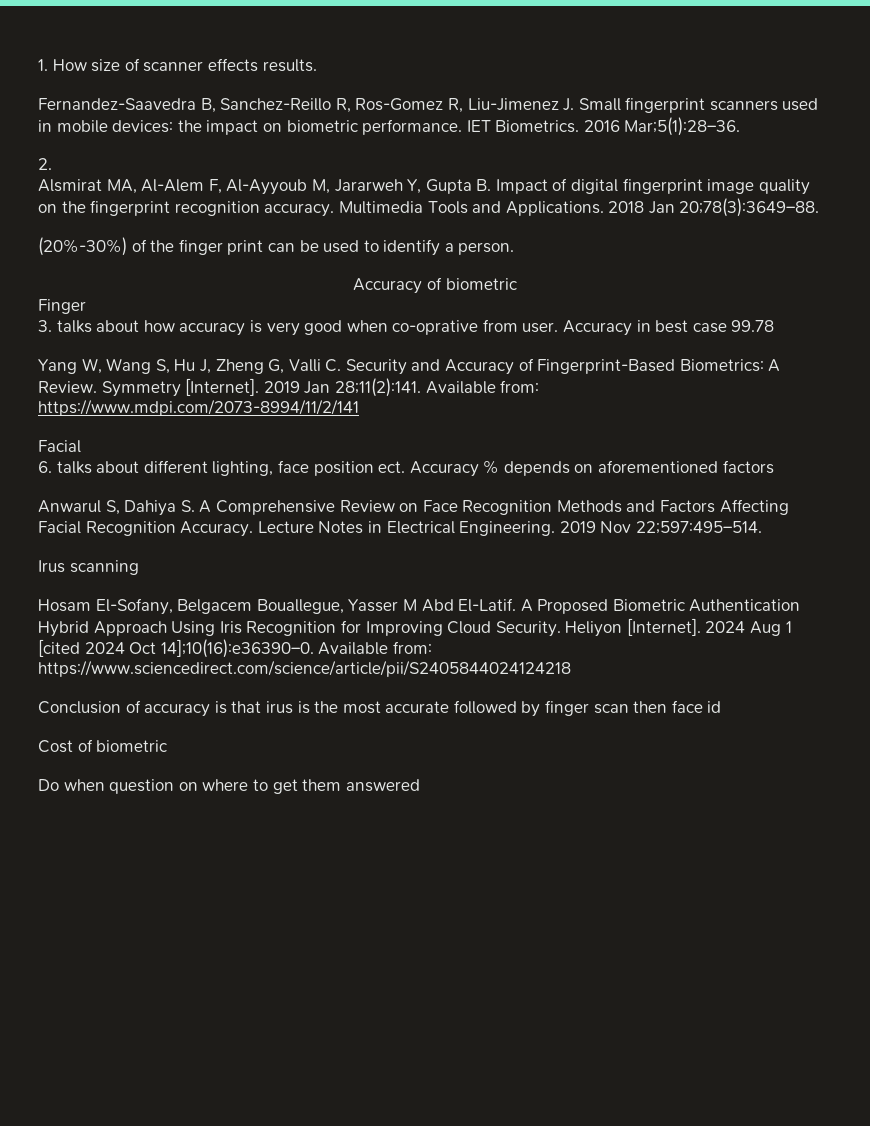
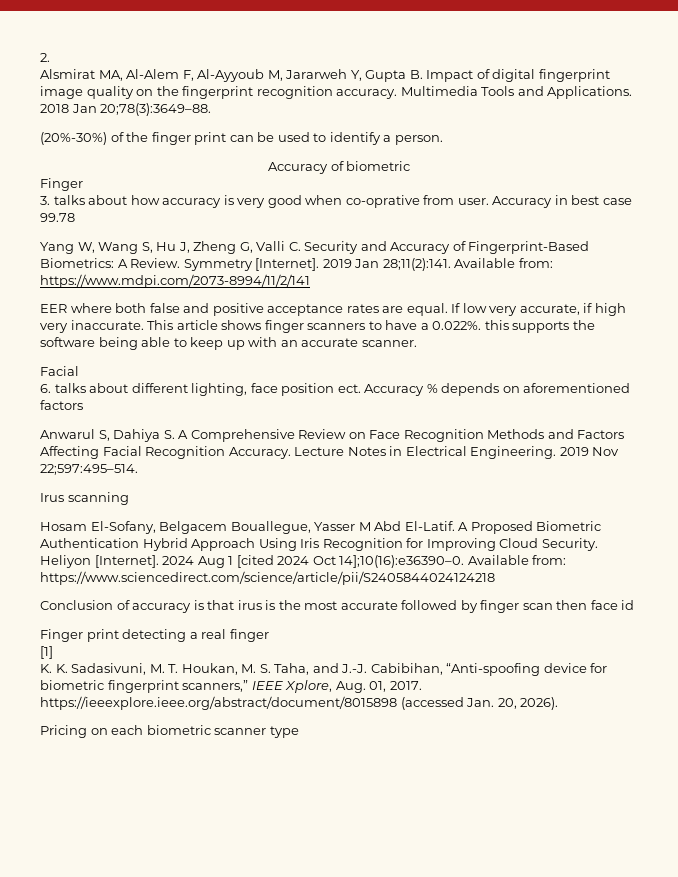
[38,58,317,72] [38,97,819,113] [38,117,741,136] 1. How size of scanner effects results. // Fernandez‐Saavedra B, Sanchez‐Reillo R, Ros‐Gomez R, Liu‐Jimenez J. Small fingerprint scanners used in mobile devices: the impact on biometric performance. IET Biometrics. 2016 Mar;5(1):28–36. // -> (40, 57) none
(359, 407) none -> [40,303,626,316] [40,320,595,333] [40,337,417,350] // EER where both false and positive acceptance rates are equal. If low very accurate, if high very inaccurate. This article shows finger scanners to have a 0.022%. this supports the software being able to keep up with an accurate scanner.
[38,739,168,753] [38,779,420,794] Cost of biometric // Do when question on where to get them answered -> [40,629,269,642] [40,646,53,659] [40,663,608,676] [40,680,422,693] [40,696,559,710] [40,725,299,738] Finger print detecting a real finger // [1] // K. K. Sadasivuni, M. T. Houkan, M. S. Taha, and J.-J. Cabibihan, “Anti-spoofing device for biometric fingerprint scanners,” IEEE Xplore, Aug. 01, 2017. https://ieeexplore.ieee.org/abstract/document/8015898 (accessed Jan. 20, 2026). // Pricing on each biometric scanner type

